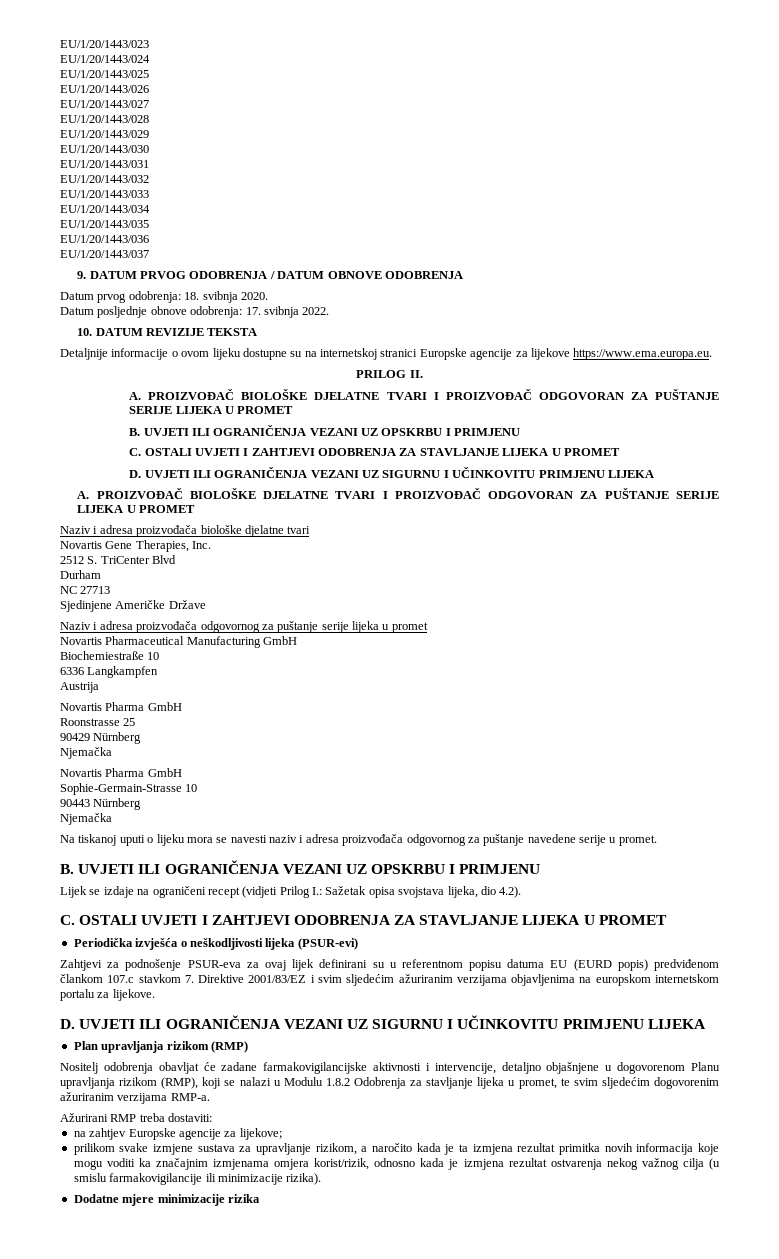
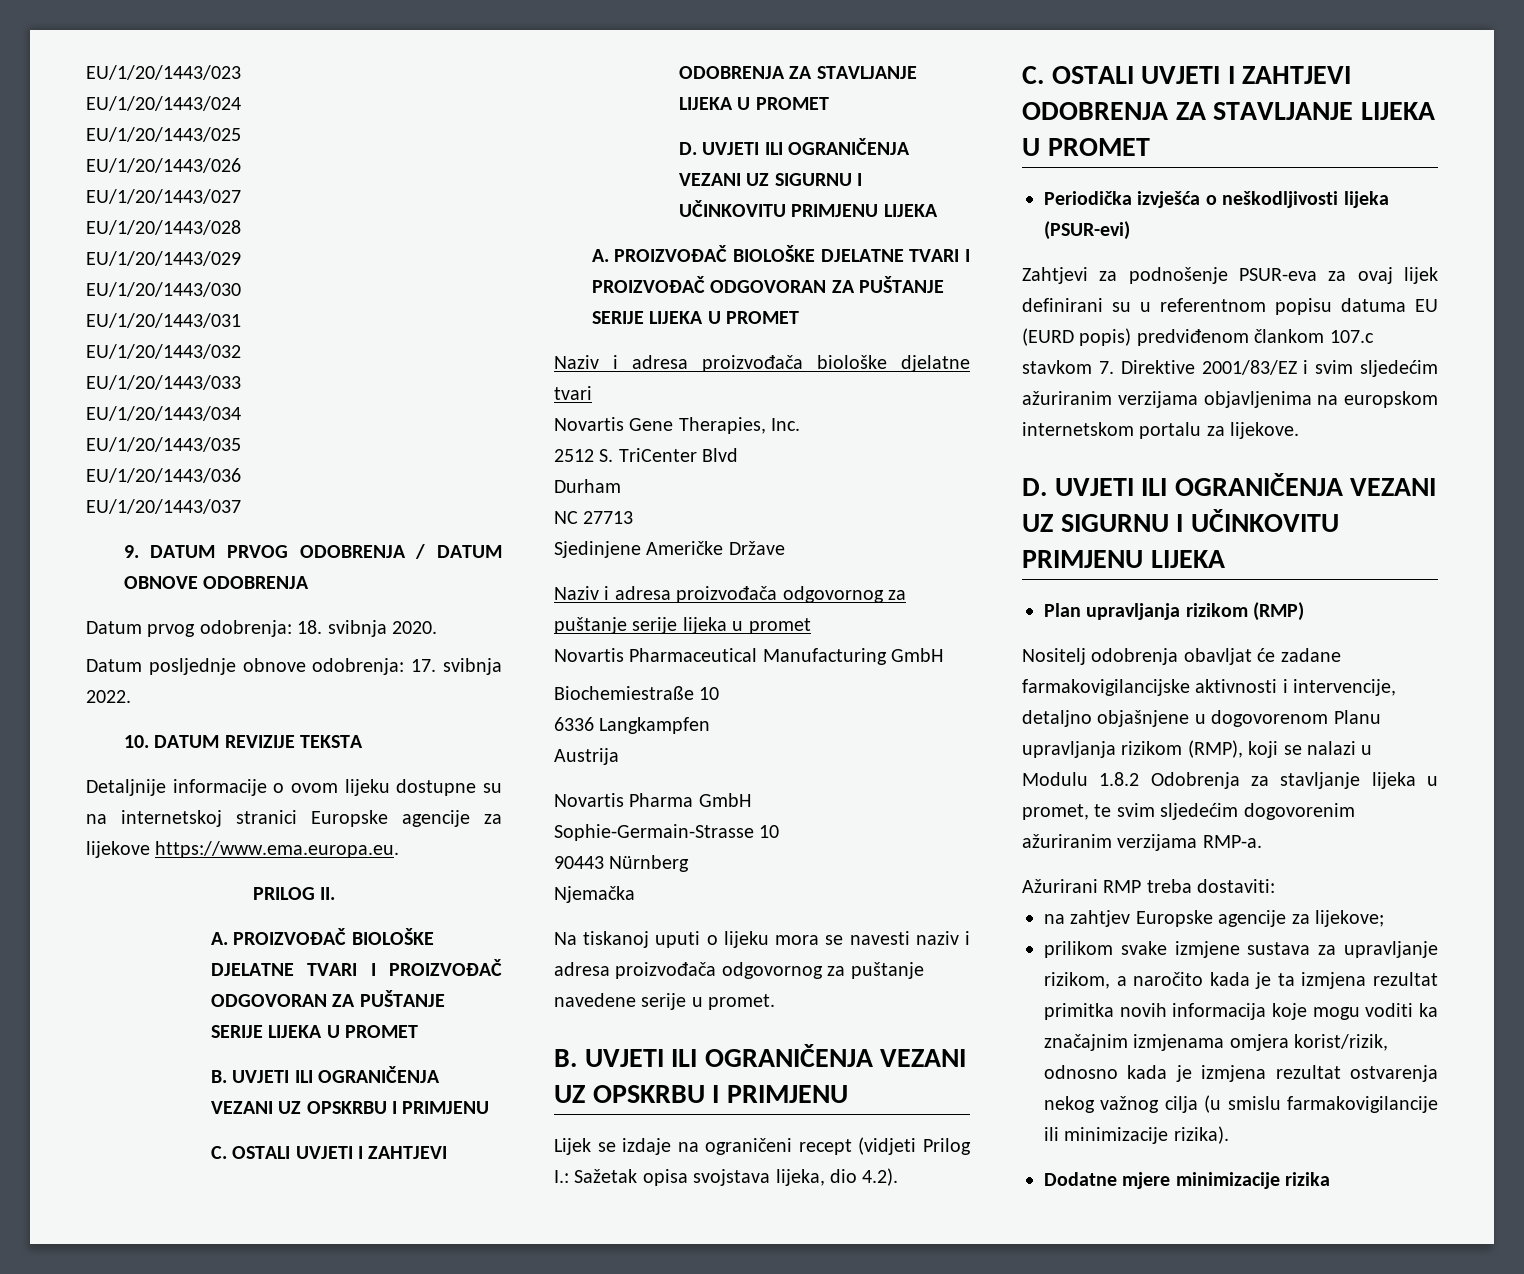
[60,718,136,726] [60,732,142,744] [60,747,112,759] [60,768,182,777] // Roonstrasse 25 // 90429 Nürnberg // Njemačka // Novartis Pharma GmbH -> (751, 800) none

